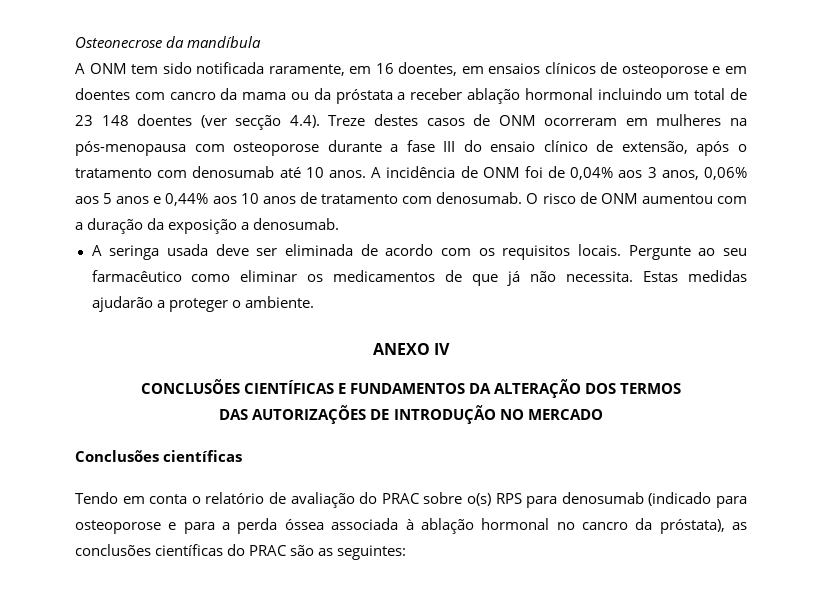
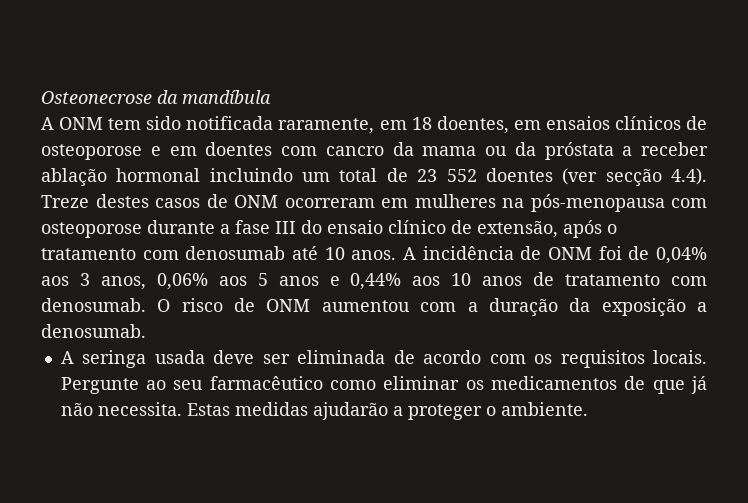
[375,63,394,74] 16 -> [411,117,432,130] 18
[101,115,129,126] 148 -> [446,169,477,182] 552
[372,343,451,355] [140,379,682,398] [219,405,603,424] [75,450,243,462] [75,492,748,508] [75,518,748,534] [75,544,407,560] // ANEXO IV // CONCLUSÕES CIENTÍFICAS E FUNDAMENTOS DA ALTERAÇÃO DOS TERMOS // DAS AUTORIZAÇÕES DE INTRODUÇÃO NO MERCADO // Conclusões científicas // Tendo em conta o relatório de avaliação do PRAC sobre o(s) RPS para denosumab (indicado para osteoporose e para a perda óssea associada à ablação hormonal no cancro da próstata), as conclusões científicas do PRAC são as seguintes: -> (588, 409) none

